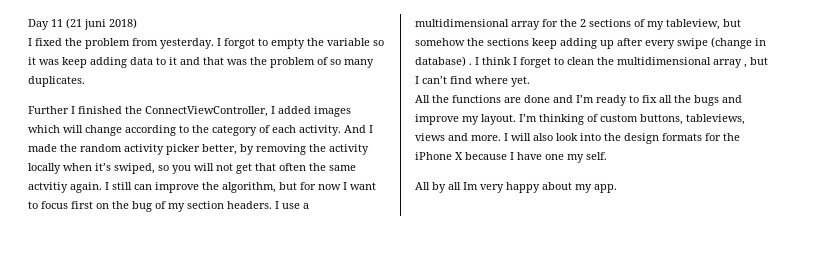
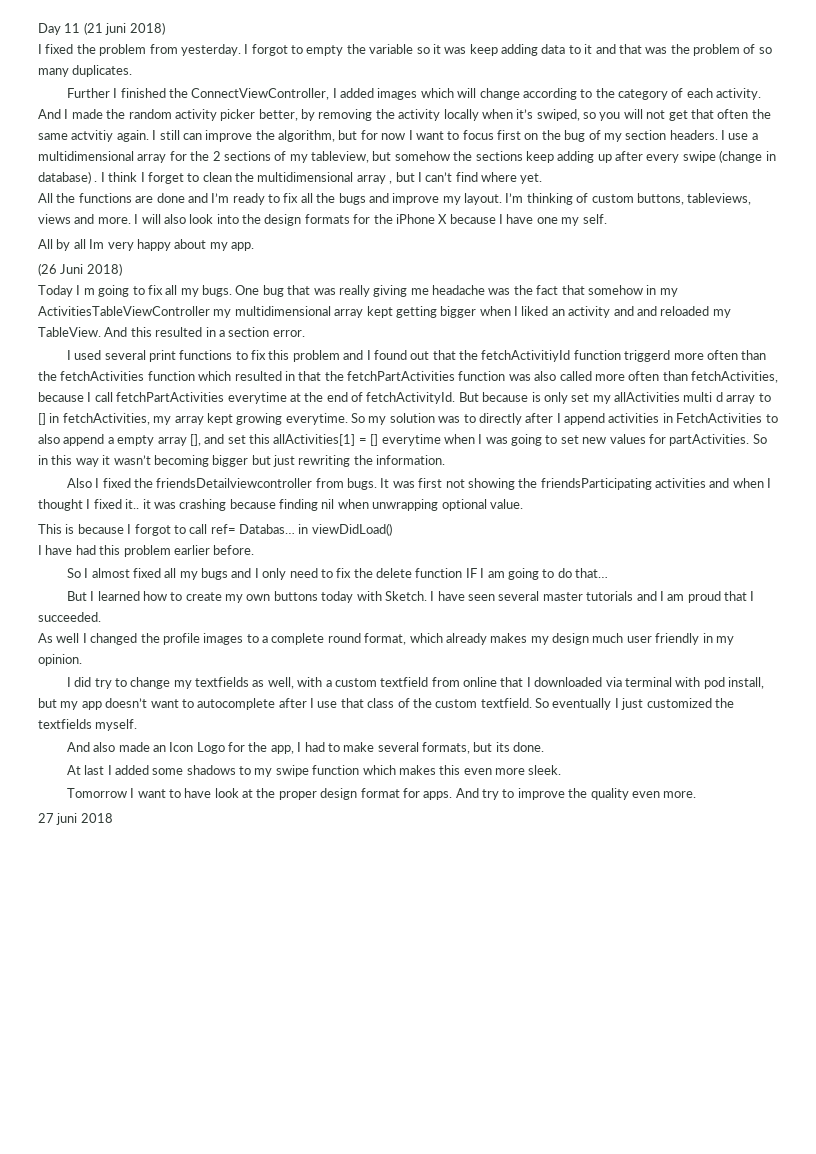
(617, 188) none -> [38,263,122,276] [38,285,678,297] [38,306,731,318] [38,327,305,337] [66,350,767,362] [38,371,778,383] [38,392,771,404] [38,413,778,425] [38,434,767,446] [38,455,446,467] [66,478,772,490] [38,499,523,511] [38,523,392,536] [38,545,255,557] [66,568,609,580] [66,591,755,603] [38,612,101,622] [38,633,734,645] [38,654,82,666] [66,677,765,689] [38,698,734,710] [38,719,138,731] [66,742,545,754] [66,765,562,777] [66,788,697,800] [38,813,113,825] // (26 Juni 2018) // Today I m going to fix all my bugs. One bug that was really giving me headache was the fact that somehow in my ActivitiesTableViewController my multidimensional array kept getting bigger when I liked an activity and and reloaded my TableView. And this resulted in a section error. // I used several print functions to fix this problem and I found out that the fetchActivitiyId function triggerd more often than the fetchActivities function which resulted in that the fetchPartActivities function was also called more often than fetchActivities, because I call fetchPartActivities everytime at the end of fetchActivityId. But because is only set my allActivities multi d array to [] in fetchActivities, my array kept growing everytime. So my solution was to directly after I append activities in FetchActivities to also append a empty array [], and set this allActivities[1] = [] everytime when I was going to set new values for partActivities. So in this way it wasn’t becoming bigger but just rewriting the information. // Also I fixed the friendsDetailviewcontroller from bugs. It was first not showing the friendsParticipating activities and when I thought I fixed it.. it was crashing because finding nil when unwrapping optional value. // This is because I forgot to call ref= Databas… in viewDidLoad() // I have had this problem earlier before. // So I almost fixed all my bugs and I only need to fix the delete function IF I am going to do that… // But I learned how to create my own buttons today with Sketch. I have seen several master tutorials and I am proud that I succeeded. // As well I changed the profile images to a complete round format, which already makes my design much user friendly in my opinion. // I did try to change my textfields as well, with a custom textfield from online that I downloaded via terminal with pod install, but my app doesn’t want to autocomplete after I use that class of the custom textfield. So eventually I just customized the textfields myself. // And also made an Icon Logo for the app, I had to make several formats, but its done. // At last I added some shadows to my swipe function which makes this even more sleek. // Tomorrow I want to have look at the proper design format for apps. And try to improve the quality even more. // 27 juni 2018

